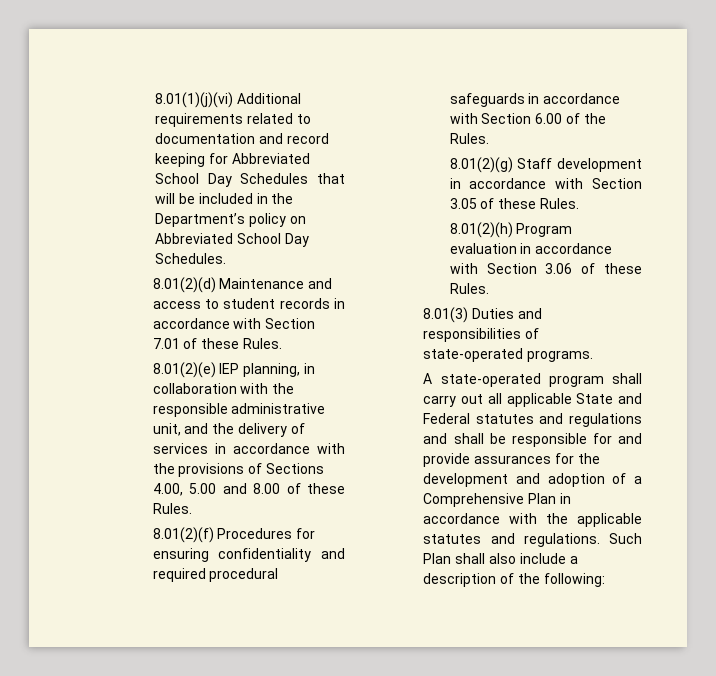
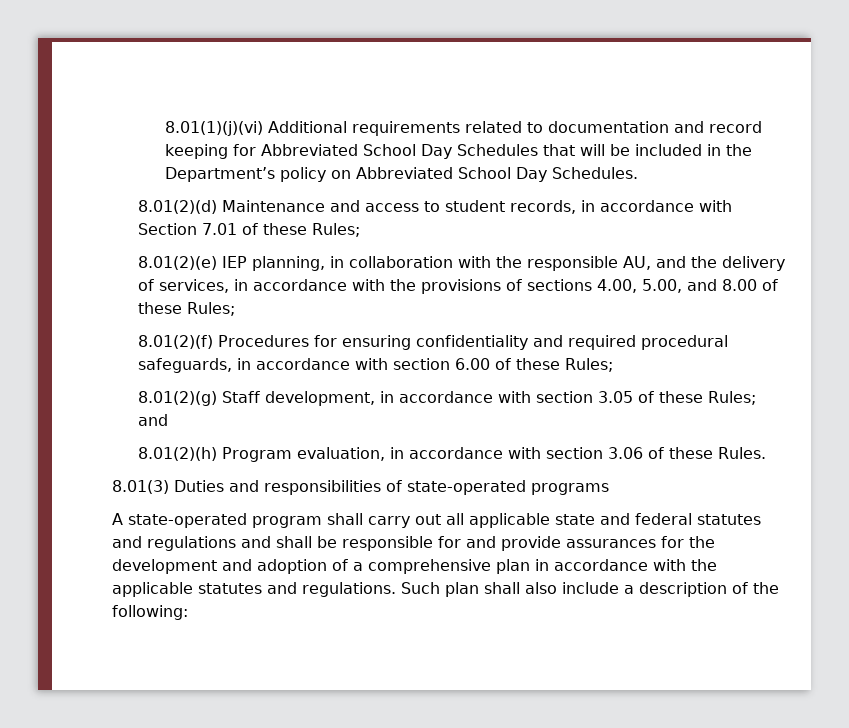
[279,298,330,309] records -> [510,200,577,214] records,
[243,338,283,349] Rules. -> [312,223,361,237] Rules;
[231,403,326,414] [152,423,181,436] administrative unit, -> [623,256,652,270] AU,
[152,443,208,454] services -> [159,279,230,293] services,
[266,463,325,474] [152,483,217,496] Sections 4.00, 5.00 -> [527,279,683,293] sections 4.00, 5.00,
[152,503,192,514] Rules. -> [187,302,236,316] Rules;
[449,93,621,107] [449,113,532,124] safeguards in accordance with Section -> [138,358,451,373] safeguards, in accordance with section
[583,113,606,124] [449,133,489,144] the Rules. -> [516,358,614,372] these Rules;
[557,158,642,172] [449,178,642,189] development in accordance with Section -> [265,391,594,406] development, in accordance with section
[540,198,580,209] Rules. -> [708,391,757,405] [138,414,169,426] Rules; and
[449,243,613,254] [449,263,537,274] evaluation in accordance with Section -> [297,447,604,461] evaluation, in accordance with section
[527,350,594,362] programs. -> [530,483,609,495] programs
[576,393,642,404] [423,413,471,424] State and Federal -> [554,513,692,525] state and federal
[423,493,557,507] Comprehensive Plan -> [367,559,530,574] comprehensive plan
[423,553,452,564] Plan -> [444,582,479,597] plan

